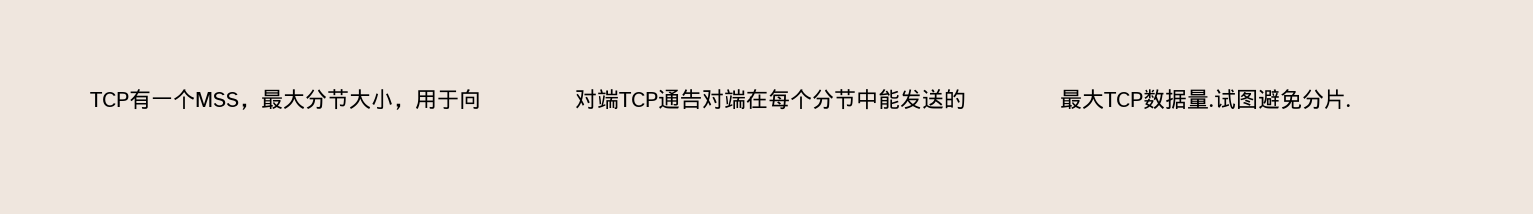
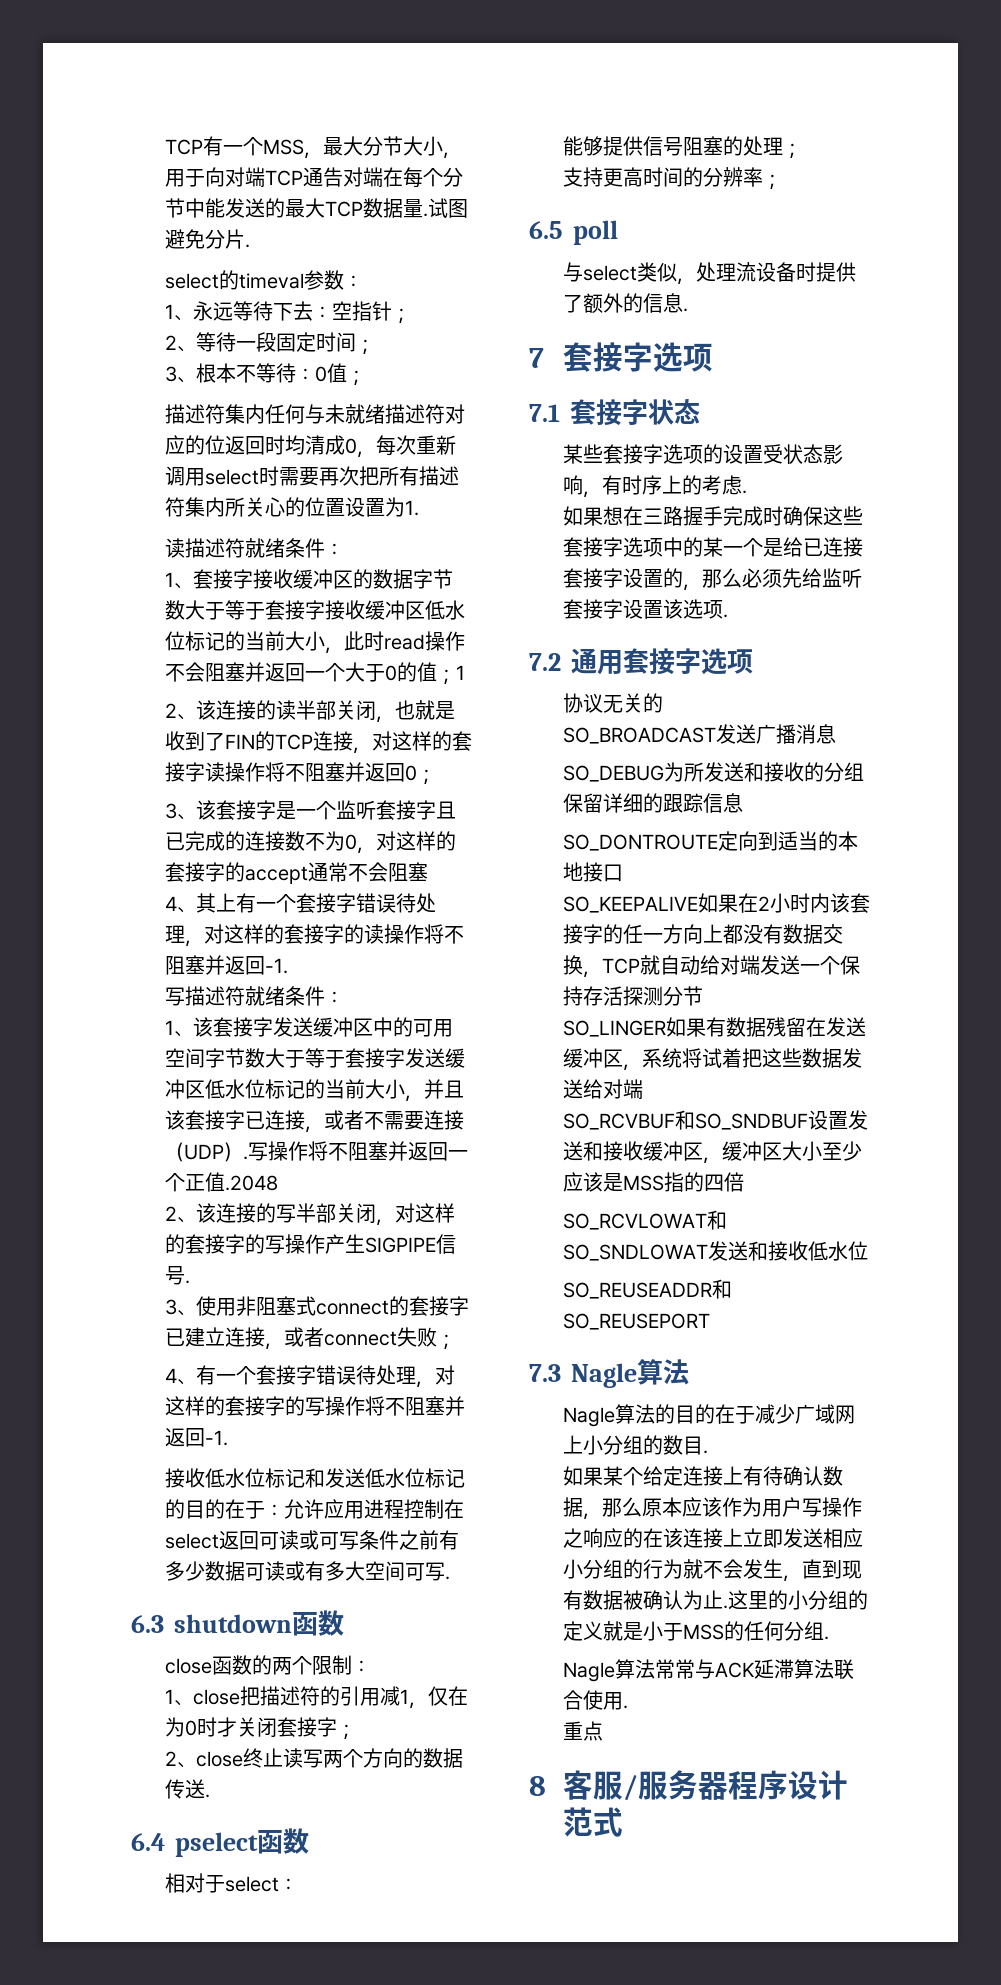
(1352, 105) none -> [164,270,363,290] [164,301,411,324] [164,332,375,355] [164,363,366,386] [164,404,465,424] [164,435,456,458] [164,466,459,486] [164,497,419,517] [164,538,344,558] [164,569,453,589] [164,600,465,620] [164,631,465,654] [164,662,465,685] [164,700,455,723] [164,731,472,754] [164,762,436,785] [164,800,456,820] [164,831,456,854] [164,862,428,884] [164,893,436,913] [164,924,464,947] [164,955,288,975] [164,986,344,1006] [164,1017,453,1037] [164,1048,465,1068] [164,1079,464,1102] [164,1110,464,1133] [164,1141,468,1162] [164,1172,278,1192] [164,1203,455,1226] [164,1234,456,1254] [164,1266,190,1285] [164,1296,469,1316] [164,1327,456,1350] [164,1365,455,1388] [164,1396,465,1416] [164,1428,228,1447] [164,1468,465,1488] [164,1499,464,1519] [164,1530,459,1550] [164,1561,450,1581] [131,1610,344,1636] [164,1655,371,1675] [164,1686,468,1709] [164,1717,356,1740] [164,1748,463,1768] [164,1779,210,1799] [131,1828,309,1857] [164,1873,298,1893] [562,136,802,159] [562,167,782,190] [529,220,618,245] [562,262,856,285] [562,293,688,313] [529,342,713,372] [529,399,700,426] [562,444,843,464] [562,475,747,498] [562,506,863,526] [562,537,863,557] [562,568,862,591] [562,599,728,619] [529,648,753,675] [562,693,663,713] [562,724,836,744] [562,762,864,782] [562,793,743,813] [562,831,858,851] [562,862,623,882] [562,893,870,913] [562,924,843,944] [562,955,860,978] [562,986,703,1006] [562,1017,866,1037] [562,1048,862,1071] [562,1079,643,1099] [562,1110,868,1130] [562,1141,862,1164] [562,1172,744,1192] [562,1210,727,1230] [562,1241,868,1261] [562,1279,732,1299] [562,1313,710,1330] [529,1359,689,1388] [562,1404,855,1427] [562,1435,708,1455] [562,1466,843,1486] [562,1497,862,1520] [562,1528,863,1548] [562,1559,862,1582] [562,1590,868,1610] [562,1621,829,1641] [562,1659,854,1682] [562,1690,628,1710] [562,1721,603,1741] [529,1770,848,1801] [562,1807,623,1837] // select的timeval参数： // 1、永远等待下去：空指针； // 2、等待一段固定时间； // 3、根本不等待：0值； // 描述符集内任何与未就绪描述符对应的位返回时均清成0，每次重新调用select时需要再次把所有描述符集内所关心的位置设置为1. // 读描述符就绪条件： // 1、套接字接收缓冲区的数据字节数大于等于套接字接收缓冲区低水位标记的当前大小，此时read操作不会阻塞并返回一个大于0的值；1 // 2、该连接的读半部关闭，也就是收到了FIN的TCP连接，对这样的套接字读操作将不阻塞并返回0； // 3、该套接字是一个监听套接字且已完成的连接数不为0，对这样的套接字的accept通常不会阻塞 // 4、其上有一个套接字错误待处理，对这样的套接字的读操作将不阻塞并返回-1. // 写描述符就绪条件： // 1、该套接字发送缓冲区中的可用空间字节数大于等于套接字发送缓冲区低水位标记的当前大小，并且该套接字已连接，或者不需要连接（UDP）.写操作将不阻塞并返回一个正值.2048 // 2、该连接的写半部关闭，对这样的套接字的写操作产生SIGPIPE信号. // 3、使用非阻塞式connect的套接字已建立连接，或者connect失败； // 4、有一个套接字错误待处理，对这样的套接字的写操作将不阻塞并返回-1. // 接收低水位标记和发送低水位标记的目的在于：允许应用进程控制在select返回可读或可写条件之前有多少数据可读或有多大空间可写. // 6.3 shutdown函数 // close函数的两个限制： // 1、close把描述符的引用减1，仅在为0时才关闭套接字； // 2、close终止读写两个方向的数据传送. // 6.4 pselect函数 // 相对于select： // 能够提供信号阻塞的处理； // 支持更高时间的分辨率； // 6.5 poll // 与select类似，处理流设备时提供了额外的信息. // 7套接字选项 // 7.1套接字状态 // 某些套接字选项的设置受状态影响，有时序上的考虑. // 如果想在三路握手完成时确保这些套接字选项中的某一个是给已连接套接字设置的，那么必须先给监听套接字设置该选项. // 7.2通用套接字选项 // 协议无关的 // SO_BROADCAST发送广播消息 // SO_DEBUG为所发送和接收的分组保留详细的跟踪信息 // SO_DONTROUTE定向到适当的本地接口 // SO_KEEPALIVE如果在2小时内该套接字的任一方向上都没有数据交换，TCP就自动给对端发送一个保持存活探测分节 // SO_LINGER如果有数据残留在发送缓冲区，系统将试着把这些数据发送给对端 // SO_RCVBUF和SO_SNDBUF设置发送和接收缓冲区，缓冲区大小至少应该是MSS指的四倍 // SO_RCVLOWAT和SO_SNDLOWAT发送和接收低水位 // SO_REUSEADDR和SO_REUSEPORT // 7.3 Nagle算法 // Nagle算法的目的在于减少广域网上小分组的数目. // 如果某个给定连接上有待确认数据，那么原本应该作为用户写操作之响应的在该连接上立即发送相应小分组的行为就不会发生，直到现有数据被确认为止.这里的小分组的定义就是小于MSS的任何分组. // Nagle算法常常与ACK延滞算法联合使用. // 重点 // 8客服/服务器程序设计范式

